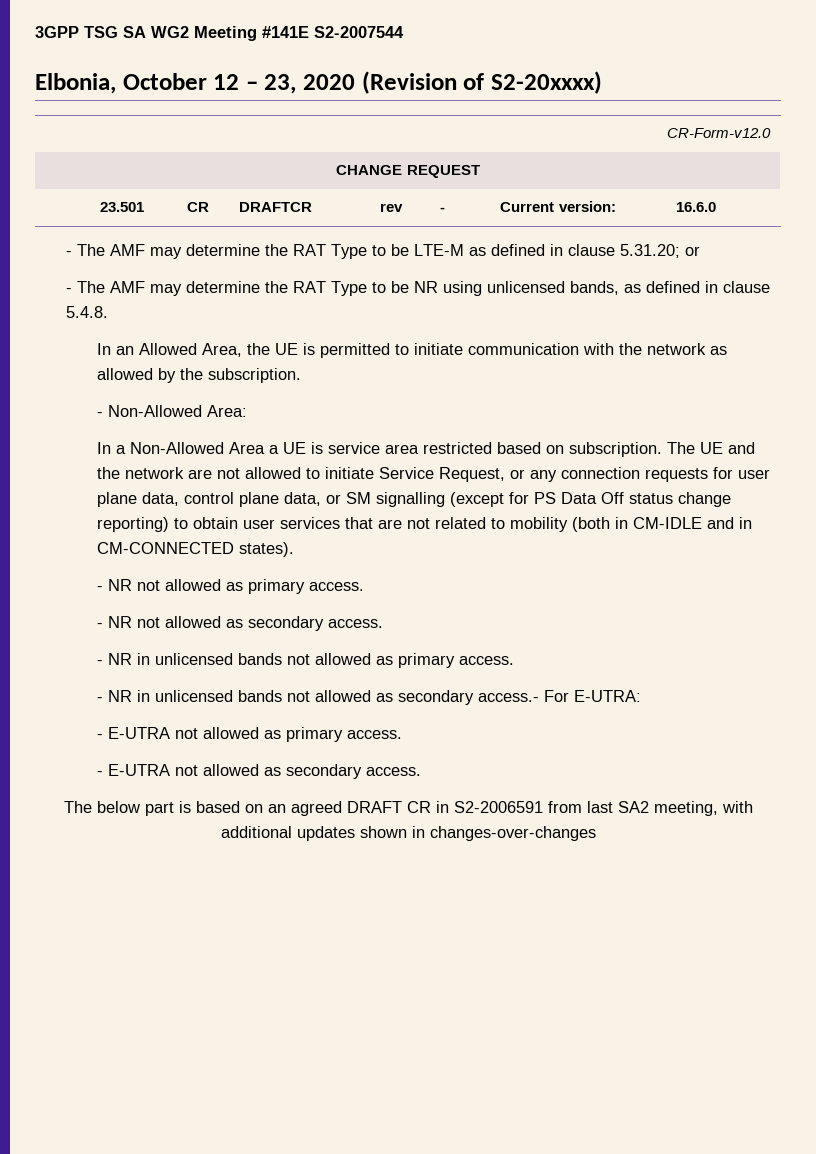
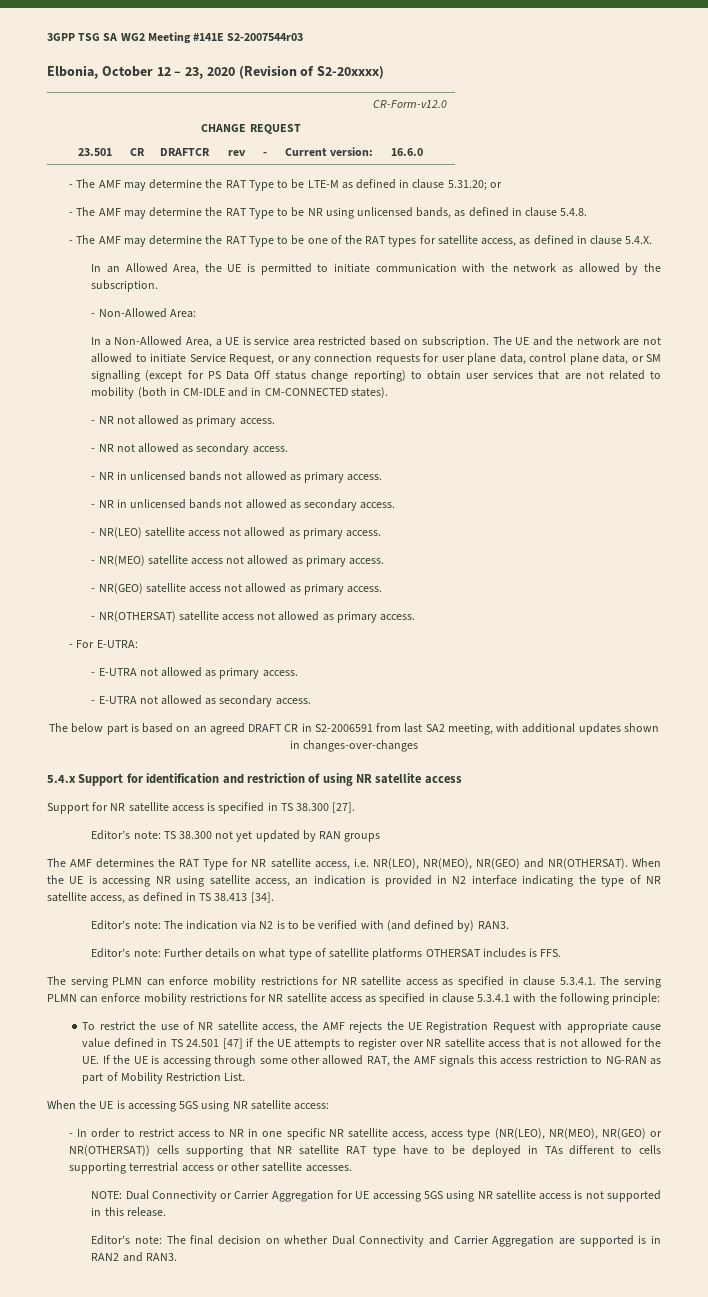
[314,26,404,38] S2-2007544 -> [227,33,304,41] S2-2007544r03
(109, 312) none -> [69,235,653,247] // - The AMF may determine the RAT Type to be one of the RAT types for satellite access, as defined in clause 5.4.X.
[229,442,266,454] Area -> [185,337,212,348] Area,
[478,693,540,702] access.- -> [360,502,396,509] [91,527,382,539] [91,555,385,567] [91,583,383,595] [91,611,416,623] [69,644,74,648] access. // - NR(LEO) satellite access not allowed as primary access. // - NR(MEO) satellite access not allowed as primary access. // - NR(GEO) satellite access not allowed as primary access. // - NR(OTHERSAT) satellite access not allowed as primary access. // -
(596, 833) none -> [47,773,462,786] [47,802,356,814] [91,830,381,842] [47,858,661,870] [47,875,662,887] [47,892,274,904] [91,920,509,932] [91,948,562,960] [47,976,661,988] [47,993,661,1005] [82,1021,661,1033] [82,1038,661,1050] [82,1055,661,1067] [82,1072,246,1084] [47,1100,330,1112] [69,1128,662,1140] [69,1145,661,1157] [69,1162,352,1174] [91,1190,661,1202] [91,1207,166,1217] [91,1235,661,1247] [91,1252,177,1262] // 5.4.x Support for identification and restriction of using NR satellite access // Support for NR satellite access is specified in TS 38.300 [27]. // Editor’s note: TS 38.300 not yet updated by RAN groups // The AMF determines the RAT Type for NR satellite access, i.e. NR(LEO), NR(MEO), NR(GEO) and NR(OTHERSAT). When the UE is accessing NR using satellite access, an indication is provided in N2 interface indicating the type of NR satellite access, as defined in TS 38.413 [34]. // Editor’s note: The indication via N2 is to be verified with (and defined by) RAN3. // Editor’s note: Further details on what type of satellite platforms OTHERSAT includes is FFS. // The serving PLMN can enforce mobility restrictions for NR satellite access as specified in clause 5.3.4.1. The serving PLMN can enforce mobility restrictions for NR satellite access as specified in clause 5.3.4.1 with the following principle: // To restrict the use of NR satellite access, the AMF rejects the UE Registration Request with appropriate cause value defined in TS 24.501 [47] if the UE attempts to register over NR satellite access that is not allowed for the UE. If the UE is accessing through some other allowed RAT, the AMF signals this access restriction to NG-RAN as part of Mobility Restriction List. // When the UE is accessing 5GS using NR satellite access: // - In order to restrict access to NR in one specific NR satellite access, access type (NR(LEO), NR(MEO), NR(GEO) or NR(OTHERSAT)) cells supporting that NR satellite RAT type have to be deployed in TAs different to cells supporting terrestrial access or other satellite accesses. // NOTE: Dual Connectivity or Carrier Aggregation for UE accessing 5GS using NR satellite access is not supported in this release. // Editor’s note: The final decision on whether Dual Connectivity and Carrier Aggregation are supported is in RAN2 and RAN3.

